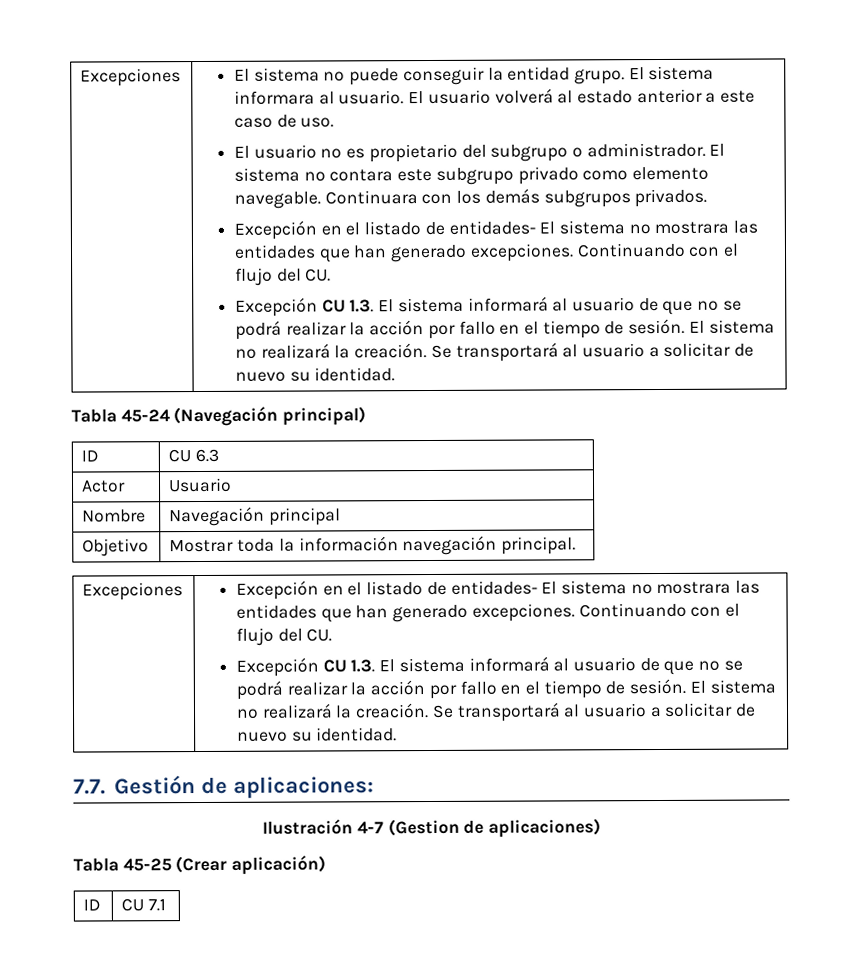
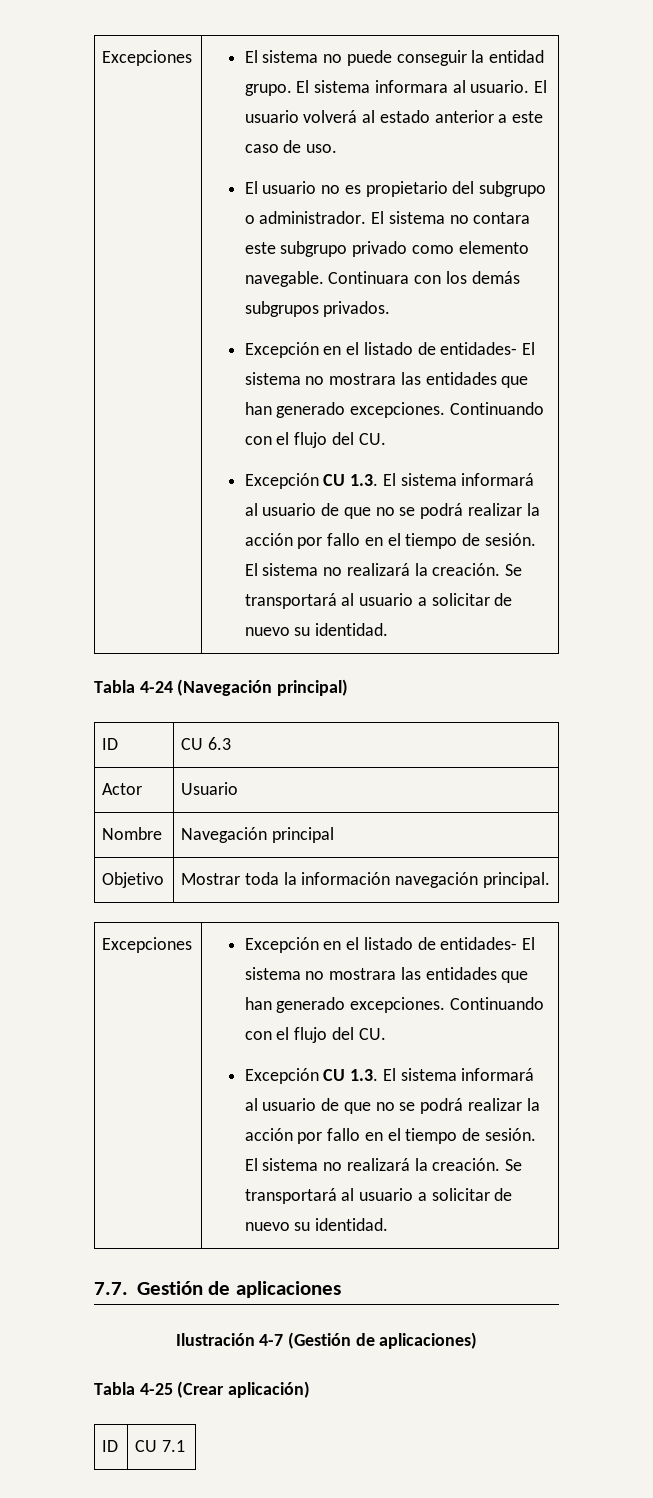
[120,409,171,423] 45-24 -> [139,681,173,693] 4-24
[232,776,374,799] aplicaciones: -> [235,1281,341,1298] aplicaciones
[387,818,460,837] (Gestion -> [288,1332,351,1349] (Gestión
[122,858,172,872] 45-25 -> [139,1383,173,1395] 4-25

